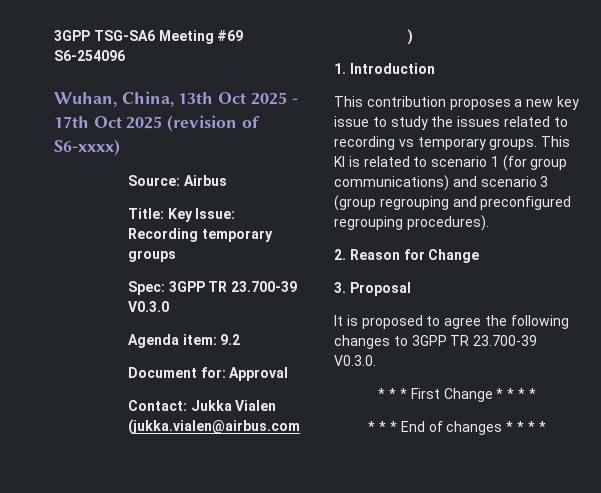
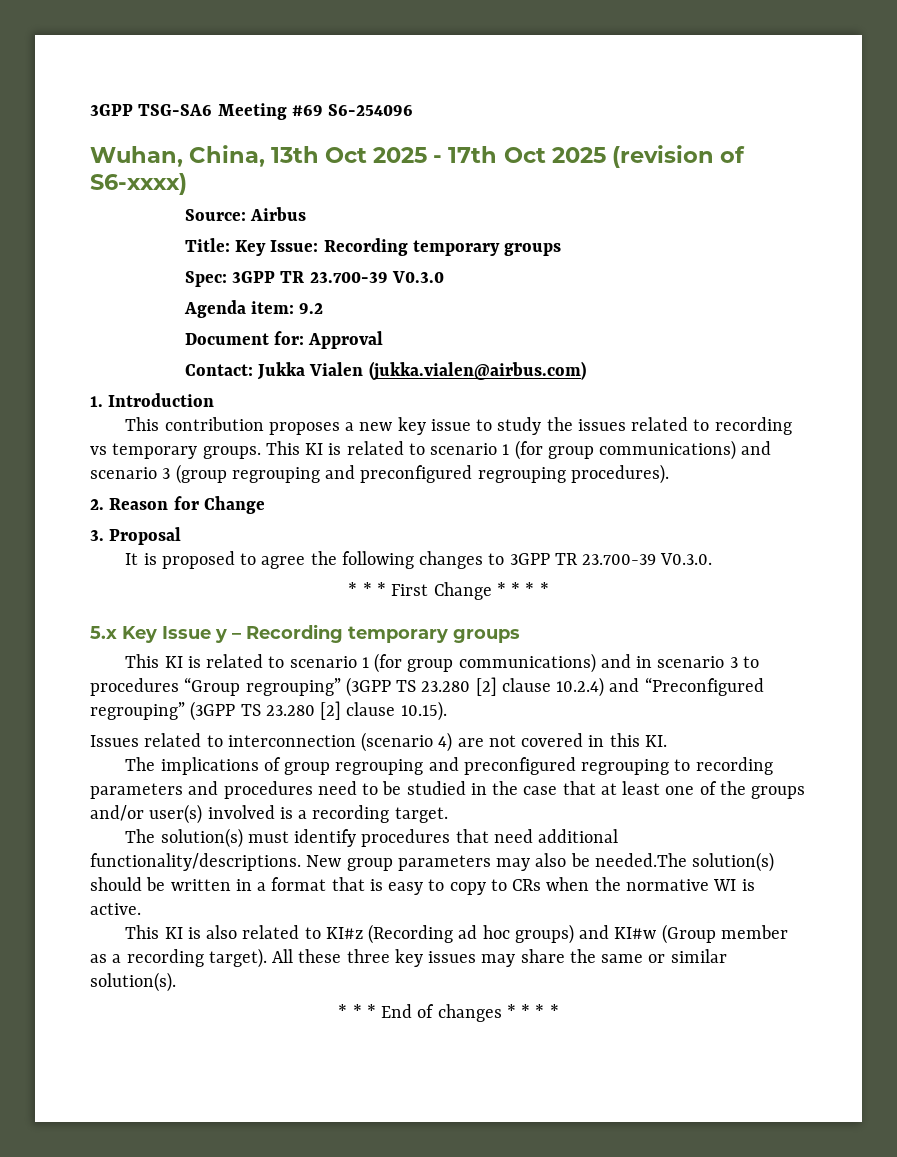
(536, 393) none -> [90,624,520,643] [125,653,759,673] [90,677,764,697] [90,701,447,721] [90,732,667,752] [125,757,773,775] [90,781,806,799] [90,804,448,824] [125,828,619,848] [90,852,775,872] [90,877,755,895] [90,903,141,915] [125,924,788,944] [90,948,727,968] [90,972,176,992] // 5.x Key Issue y – Recording temporary groups // This KI is related to scenario 1 (for group communications) and in scenario 3 to procedures “Group regrouping” (3GPP TS 23.280 [2] clause 10.2.4) and “Preconfigured regrouping” (3GPP TS 23.280 [2] clause 10.15). // Issues related to interconnection (scenario 4) are not covered in this KI. // The implications of group regrouping and preconfigured regrouping to recording parameters and procedures need to be studied in the case that at least one of the groups and/or user(s) involved is a recording target. // The solution(s) must identify procedures that need additional functionality/descriptions. New group parameters may also be needed.The solution(s) should be written in a format that is easy to copy to CRs when the normative WI is active. // This KI is also related to KI#z (Recording ad hoc groups) and KI#w (Group member as a recording target). All these three key issues may share the same or similar solution(s).

